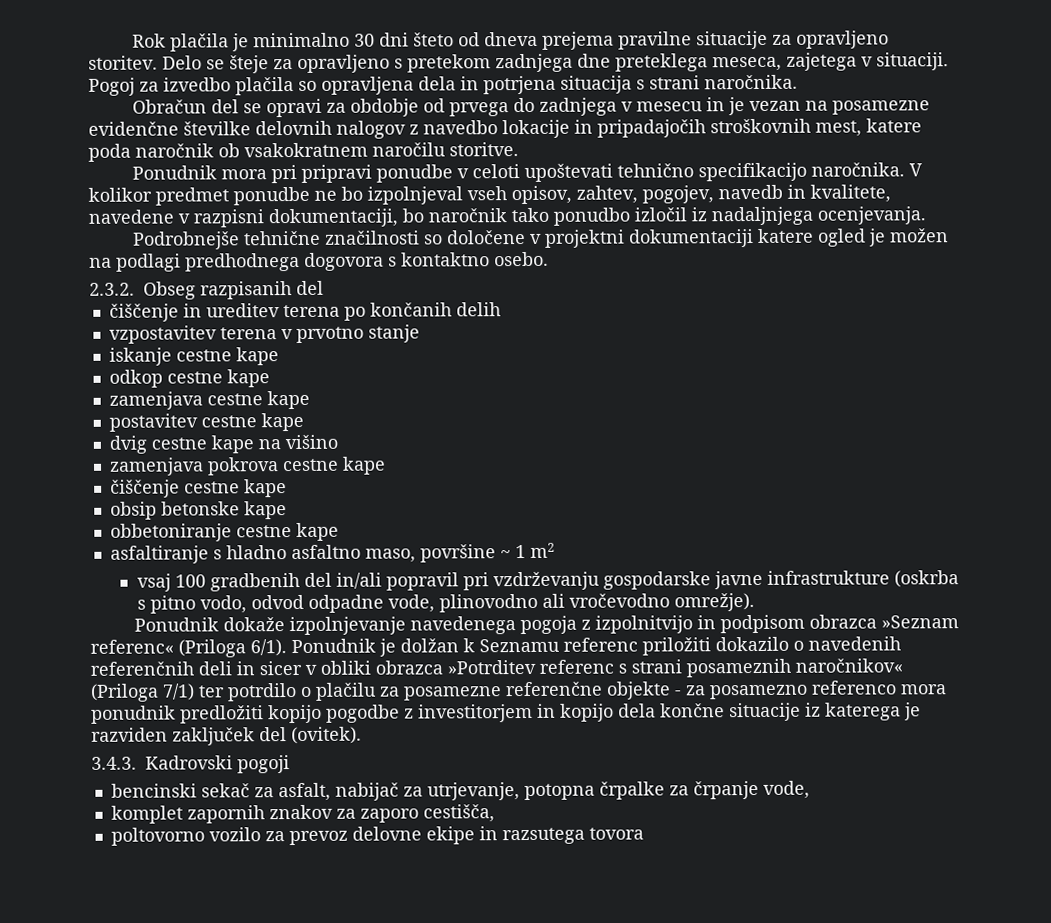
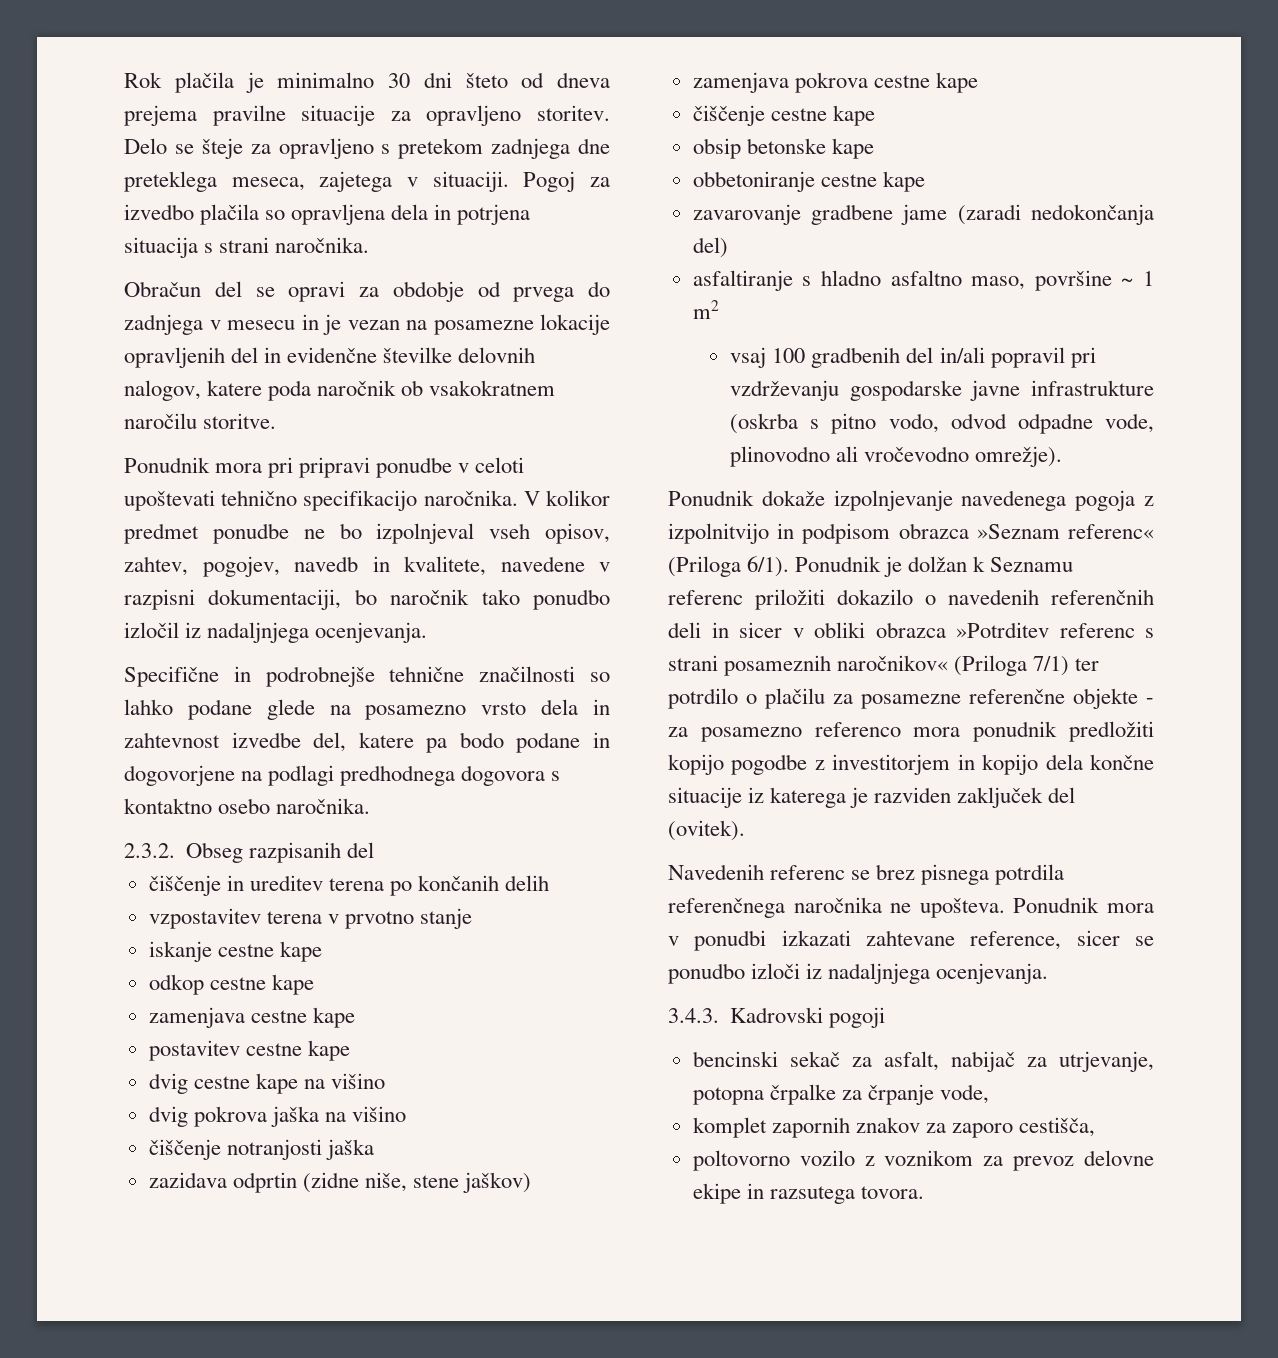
[88,118,862,139] evidenčne številke delovnih nalogov z navedbo lokacije in pripadajočih stroškovnih mest, -> [540,314,610,335] [124,347,536,368] [124,380,201,401] lokacije opravljenih del in evidenčne številke delovnih nalogov,
[132,228,950,250] Podrobnejše tehnične značilnosti so določene v projektni dokumentaciji katere ogled je možen -> [124,666,610,687] [124,699,610,720] [124,732,610,753] [124,765,235,786] Specifične in podrobnejše tehnične značilnosti so lahko podane glede na posamezno vrsto dela in zahtevnost izvedbe del, katere pa bodo podane in dogovorjene
[494,251,549,267] osebo. -> [218,798,371,814] osebo naročnika.
(338, 442) none -> [148,1106,407,1127] [148,1139,374,1160] [148,1172,532,1193] // dvig pokrova jaška na višino // čiščenje notranjosti jaška // zazidava odprtin (zidne niše, stene jaškov)
(339, 532) none -> [692,204,1154,225] [692,237,728,258] // zavarovanje gradbene jame (zaradi nedokončanja del)
(362, 735) none -> [668,864,1065,885] [668,897,1154,918] [668,930,1154,951] [668,963,1049,984] // Navedenih referenc se brez pisnega potrdila referenčnega naročnika ne upošteva. Ponudnik mora v ponudbi izkazati zahtevane reference, sicer se ponudbo izloči iz nadaljnjega ocenjevanja.
(261, 834) none -> [864,1150,974,1166] z voznikom
[588,827,644,840] tovora -> [860,1186,924,1199] tovora.

